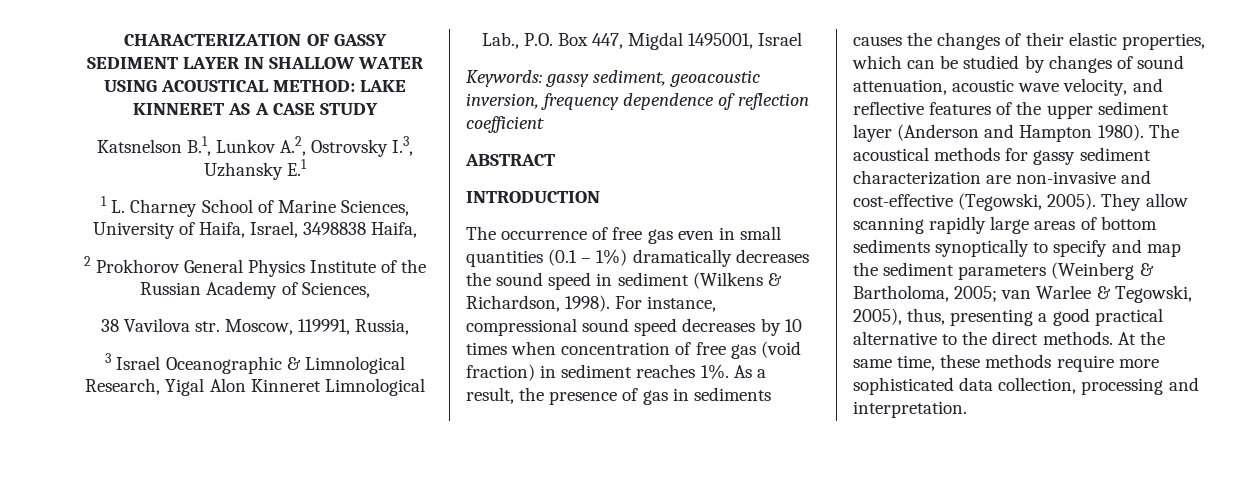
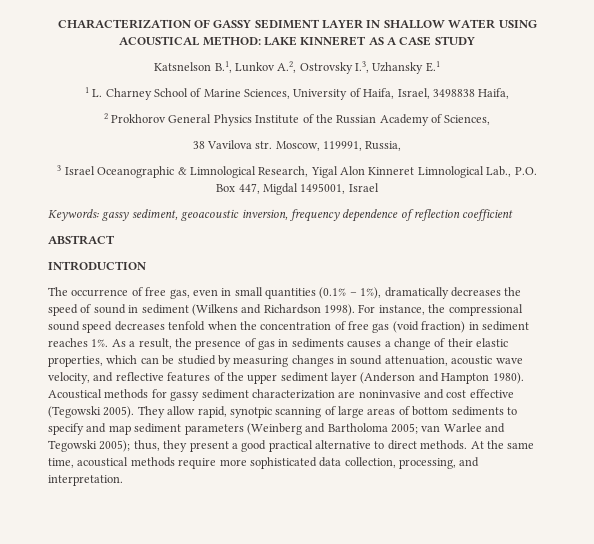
[647,229,673,244] gas -> [169,289,190,299] gas,
[548,249,809,267] [466,272,592,290] (0.1 – 1%) dramatically decreases the sound speed -> [319,287,522,299] [48,304,126,316] (0.1% – 1%), dramatically decreases the speed of sound
[767,273,782,286] [466,295,560,312] & Richardson, -> [241,304,321,314] and Richardson
(717, 304) none -> [428,304,446,313] the
[760,318,802,336] [466,341,557,355] by 10 times when -> [168,321,257,331] tenfold when the
[907,32,1001,50] the changes -> [384,338,431,350] a change
[1048,55,1133,73] changes of -> [233,355,347,367] measuring changes in
[1148,124,1179,138] [853,147,929,161] The acoustical -> [48,389,102,399] Acoustical
[1016,170,1152,184] [853,193,1188,211] [853,216,987,234] non-invasive and cost-effective (Tegowski, 2005). They allow scanning rapidly -> [358,389,514,399] [48,406,336,418] noninvasive and cost effective (Tegowski 2005). They allow rapid, synotpic scanning of
[935,239,1030,257] synoptically -> (504, 411) none
[853,262,878,276] the -> (131, 430) none
[1139,263,1154,276] [853,285,949,302] & Bartholoma, -> [305,423,388,433] and Bartholoma
[1096,285,1192,303] [853,308,1034,326] & Tegowski, 2005), thus, presenting -> [485,423,506,433] [48,440,229,452] and Tegowski 2005); thus, they present
[962,331,988,345] the -> (385, 445) none
[940,354,981,368] these -> [77,457,129,467] acoustical
[1081,378,1164,395] processing -> [399,458,456,469] processing,

